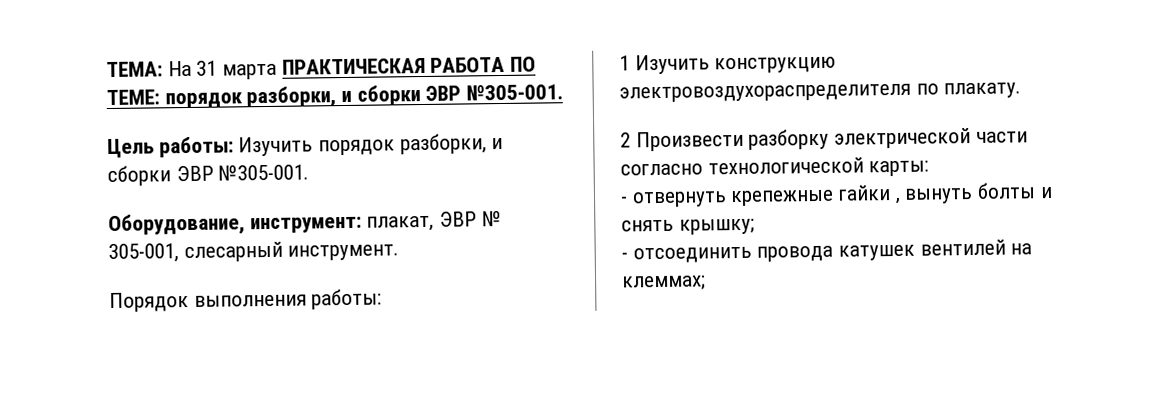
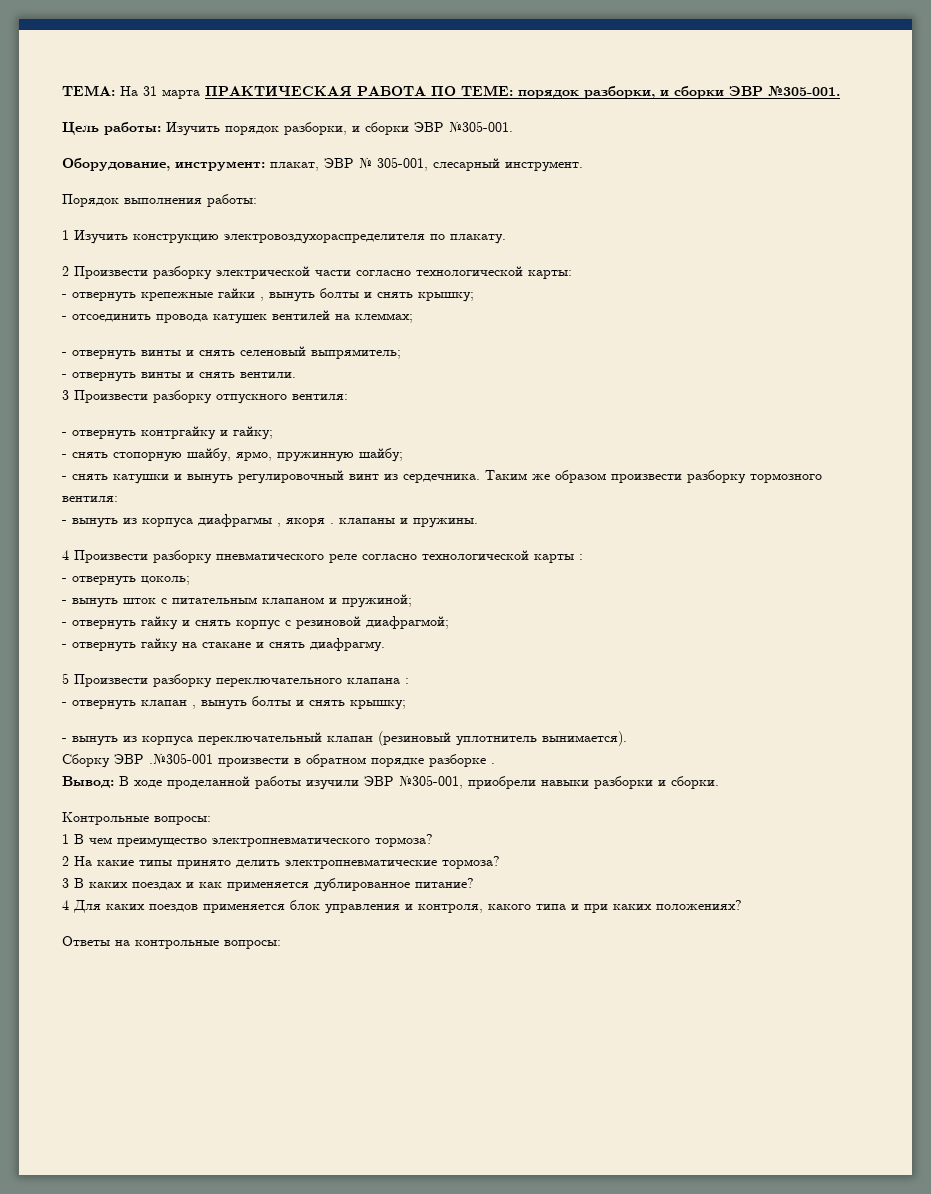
(706, 283) none -> [62,346,401,360] [62,372,296,382] [62,390,348,404] [62,426,273,440] [62,448,403,462] [62,470,822,484] [62,496,118,502] [62,514,478,528] [62,550,583,564] [62,576,190,586] [62,594,412,608] [62,616,449,630] [62,638,385,652] [62,673,409,688] [62,696,406,710] [62,731,627,746] [62,753,495,768] [62,775,719,790] [62,812,211,825] [62,834,433,848] [62,856,500,869] [62,878,474,892] [62,900,742,914] [62,936,281,949] // - отвернуть винты и снять селеновый выпрямитель; // - отвернуть винты и снять вентили. // 3 Произвести разборку отпускного вентиля: // - отвернуть контргайку и гайку; // - снять стопорную шайбу, ярмо, пружинную шайбу; // - снять катушки и вынуть регулировочный винт из сердечника. Таким же образом произвести разборку тормозного вентиля: // - вынуть из корпуса диафрагмы , якоря . клапаны и пружины. // 4 Произвести разборку пневматического реле согласно технологической карты : // - отвернуть цоколь; // - вынуть шток с питательным клапаном и пружиной; // - отвернуть гайку и снять корпус с резиновой диафрагмой; // - отвернуть гайку на стакане и снять диафрагму. // 5 Произвести разборку переключательного клапана : // - отвернуть клапан , вынуть болты и снять крышку; // - вынуть из корпуса переключательный клапан (резиновый уплотнитель вынимается). // Сборку ЭВР .№305-001 произвести в обратном порядке разборке . // Вывод: В ходе проделанной работы изучили ЭВР №305-001, приобрели навыки разборки и сборки. // Контрольные вопросы: // 1 В чем преимущество электропневматического тормоза? // 2 На какие типы принято делить электропневматические тормоза? // 3 В каких поездах и как применяется дублированное питание? // 4 Для каких поездов применяется блок управления и контроля, какого типа и при каких положениях? // Ответы на контрольные вопросы:

